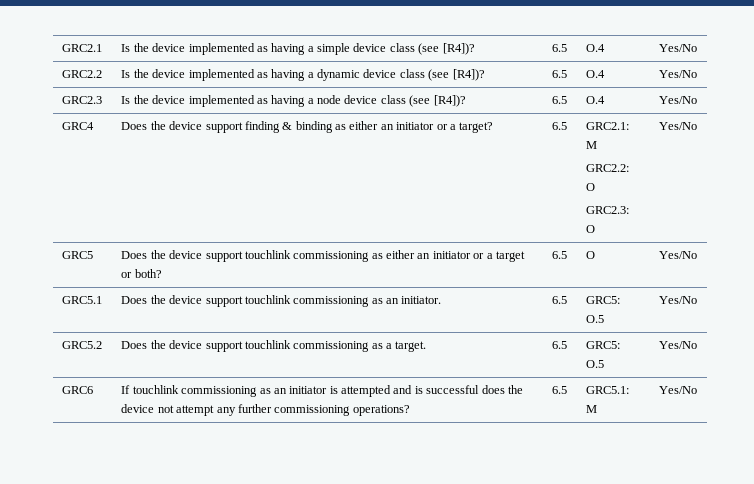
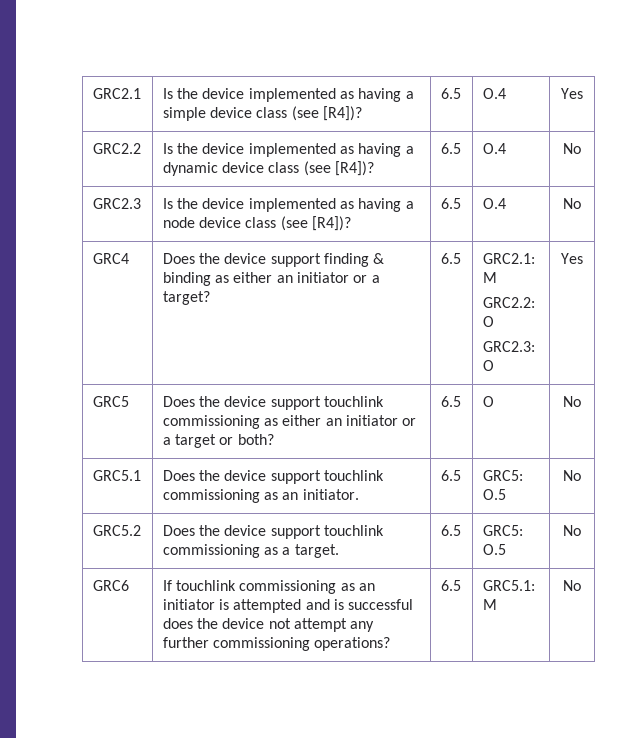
[658,44,697,52] Yes/No -> [561,88,583,99] Yes
[658,70,697,78] Yes/No -> [563,143,581,154] No
[658,96,697,104] Yes/No -> [563,198,581,209] No
[658,122,697,130] Yes/No -> [561,253,583,264] Yes
[658,251,697,259] Yes/No -> [563,396,581,407] No
[658,296,697,304] Yes/No -> [563,470,581,481] No
[658,341,697,349] Yes/No -> [563,525,581,536] No
[658,386,697,394] Yes/No -> [563,580,581,591] No

